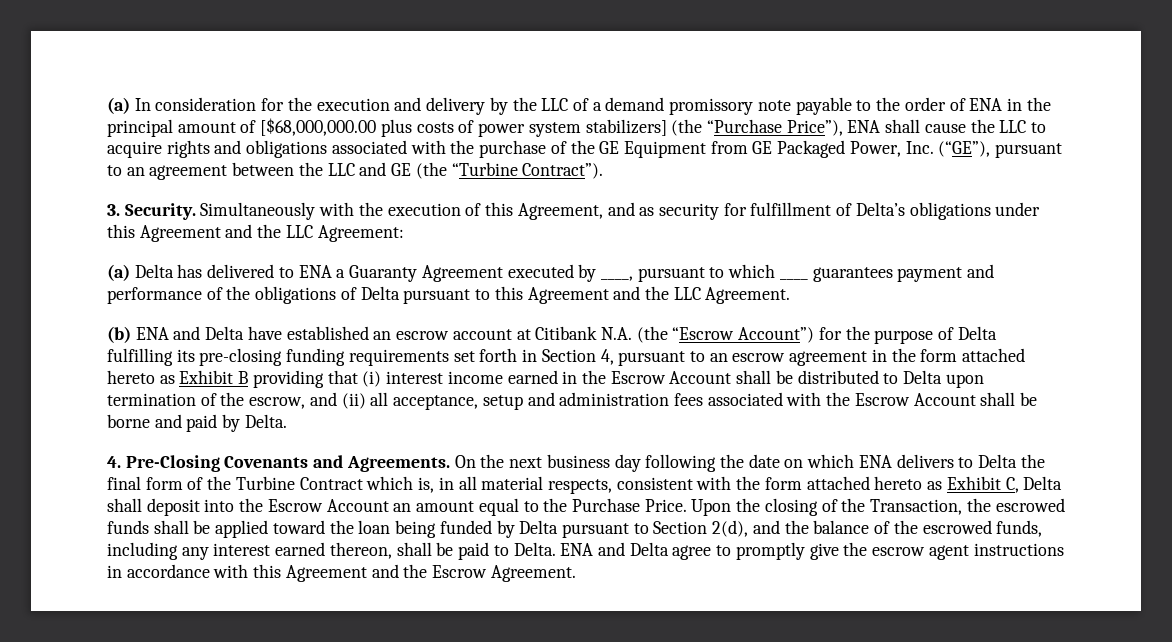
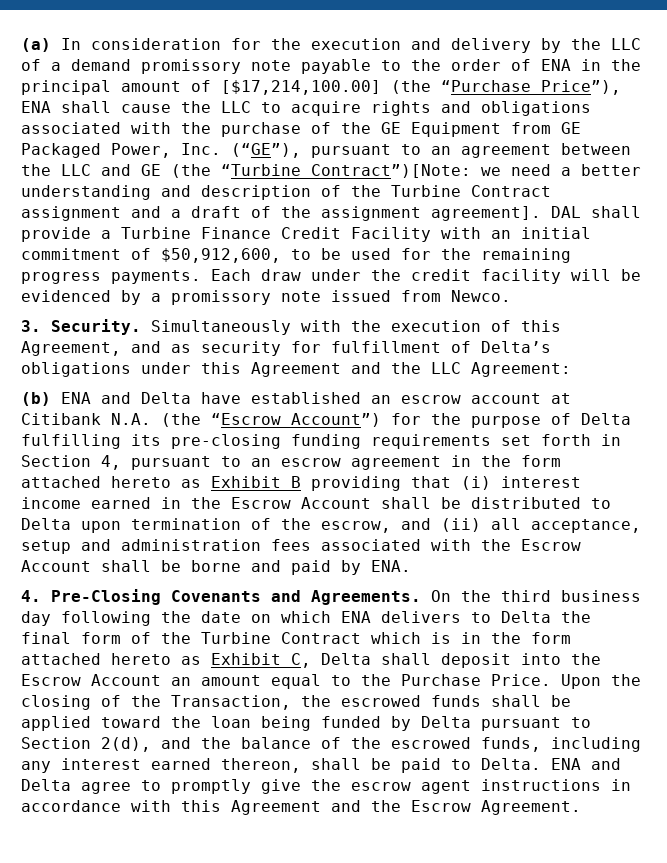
[260,118,667,137] [$68,000,000.00 plus costs of power system stabilizers] -> [221,80,381,95] [$17,214,100.00]
[522,163,604,179] Contract”). -> [311,164,641,178] [21,185,551,200] [21,206,641,221] [21,227,591,242] [21,248,571,263] [21,269,641,284] [21,290,511,305] Contract”)[Note: we need a better understanding and description of the Turbine Contract assignment and a draft of the assignment agreement]. DAL shall provide a Turbine Finance Credit Facility with an initial commitment of $50,912,600, to be used for the remaining progress payments. Each draw under the credit facility will be evidenced by a promissory note issued from Newco.
[107,264,776,282] [779,264,995,282] [107,286,791,304] // (a) Delta has delivered to ENA a Guaranty Agreement executed by ____, pursuant to which ____ guarantees payment and performance of the obligations of Delta pursuant to this Agreement and the LLC Agreement. -> (571, 369) none
[244,414,287,428] Delta. -> [371,560,411,572] ENA.
[509,457,543,468] next -> [501,590,551,602] third
[418,476,732,494] is, in all material respects, consistent with -> [431,632,481,644] is in

